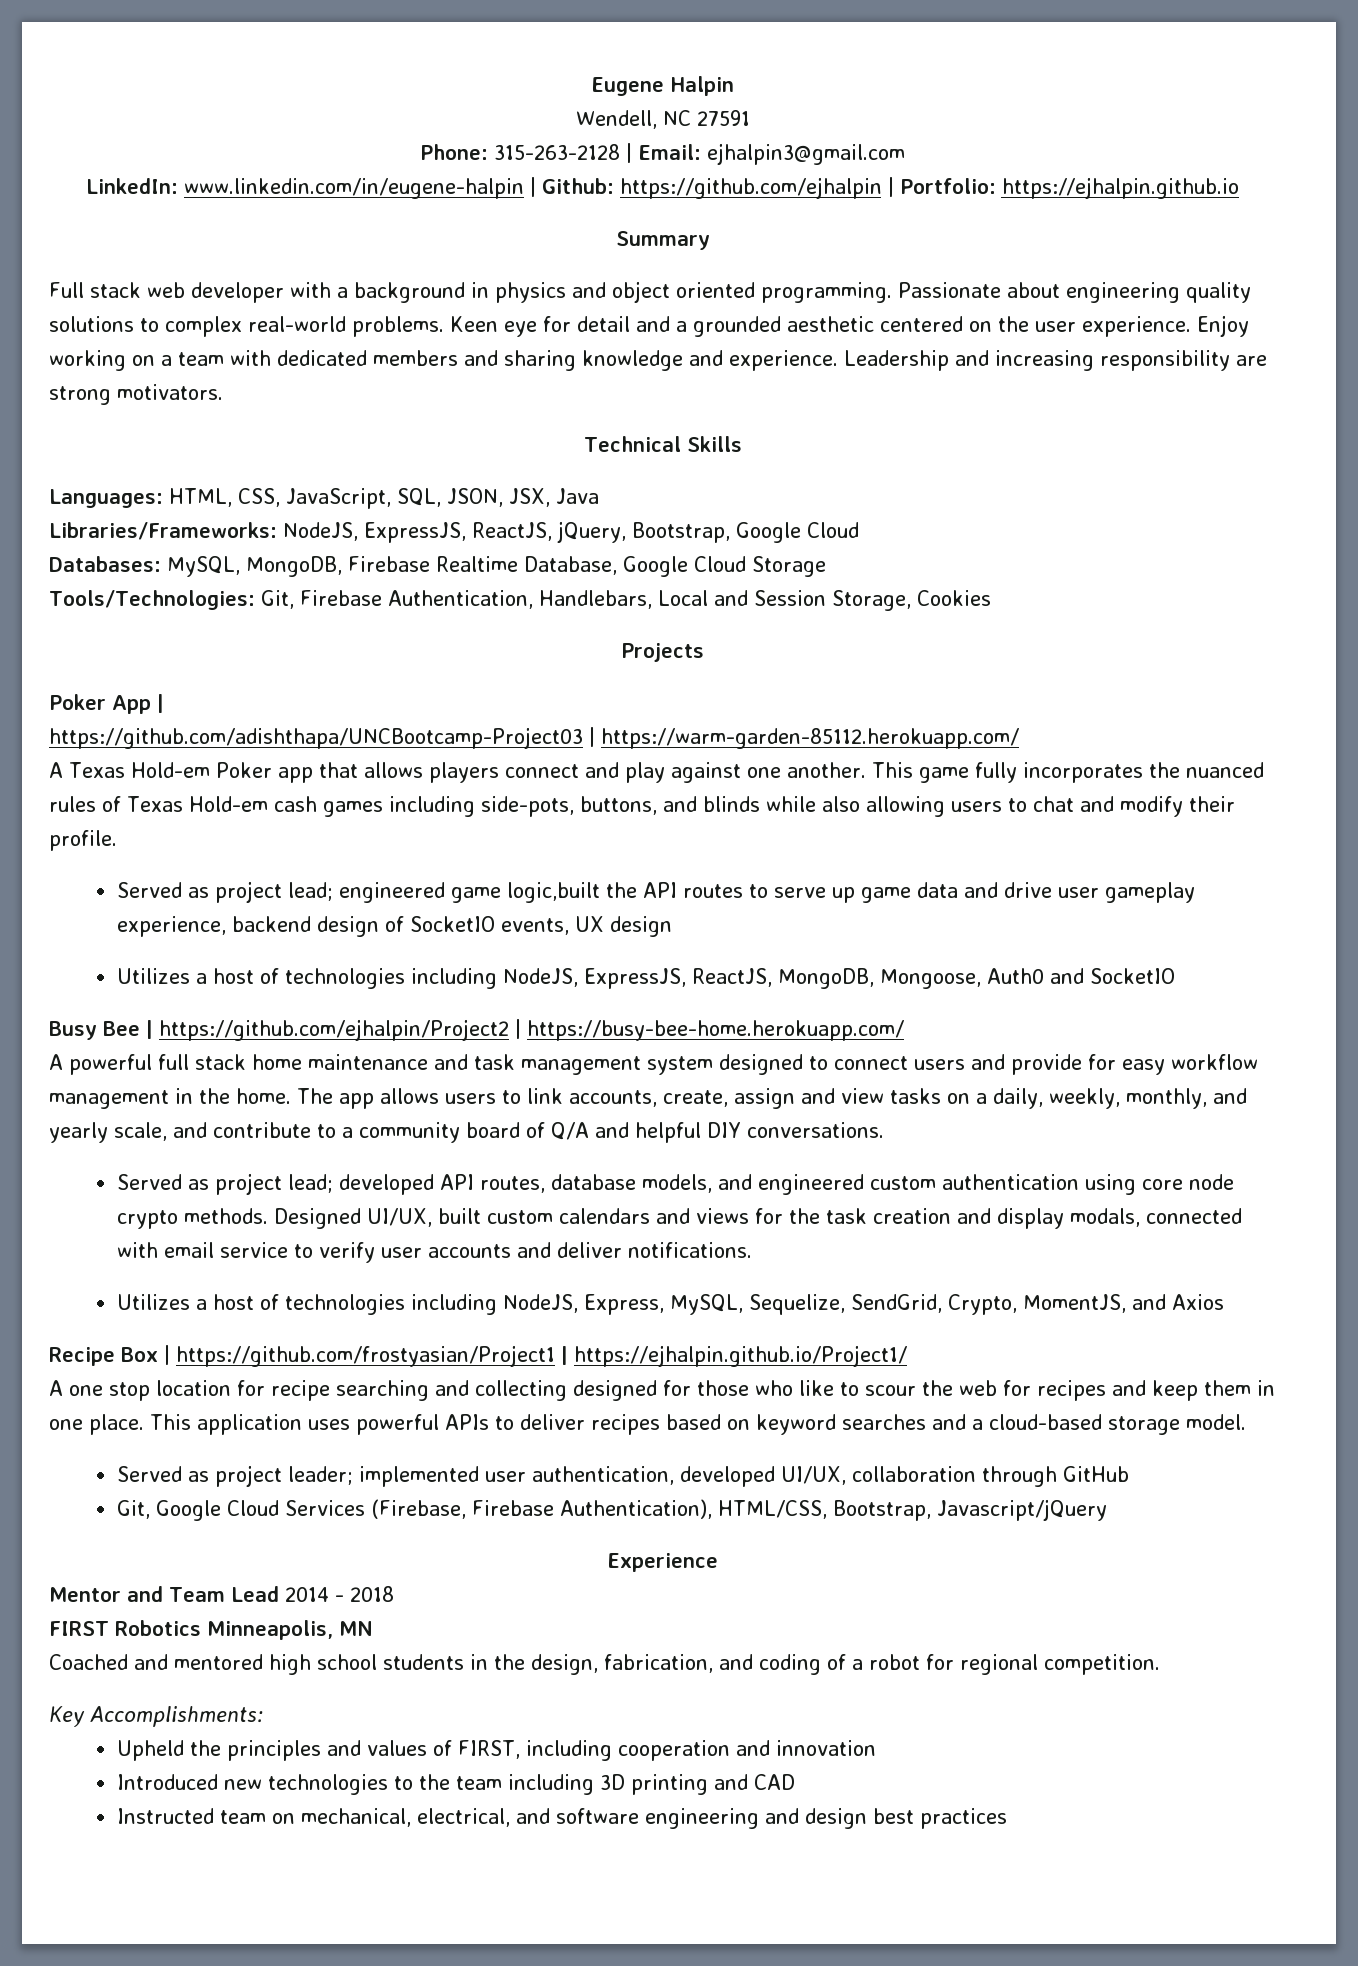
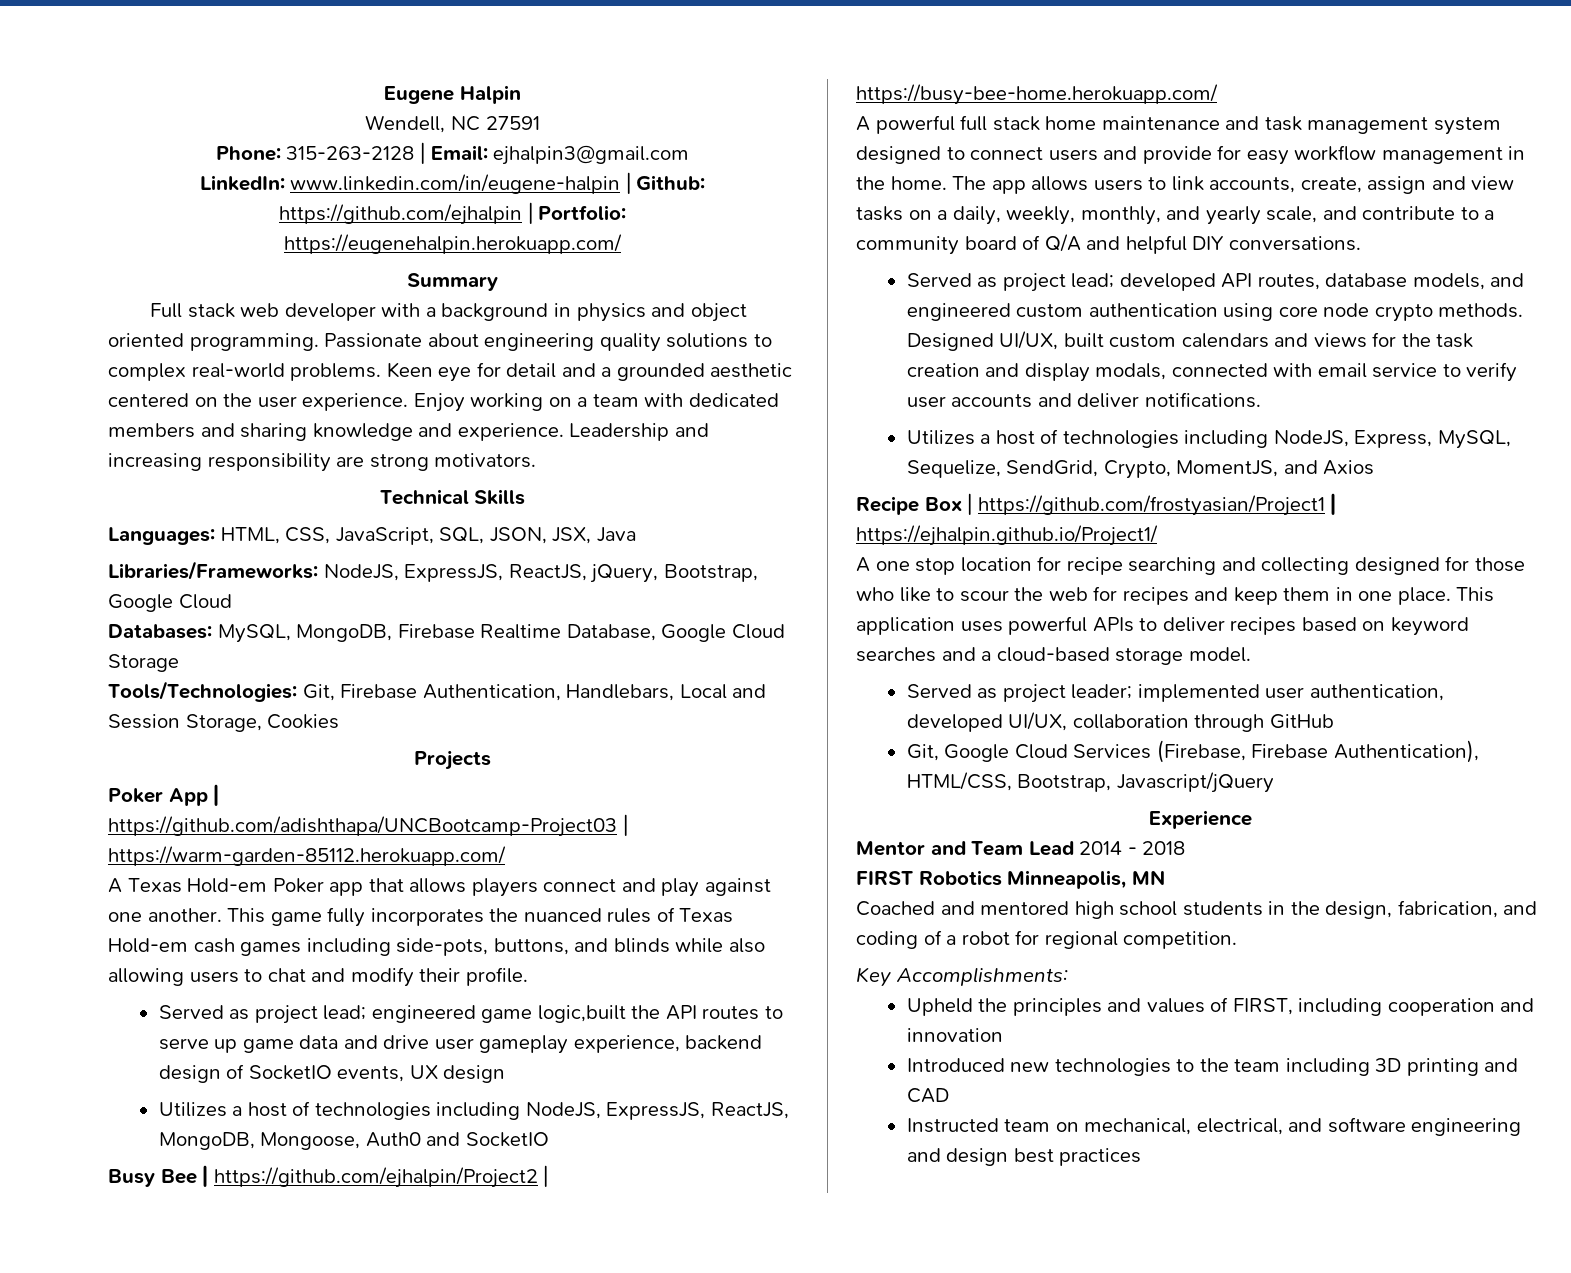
[1001,177,1240,199] https://ejhalpin.github.io -> [284,234,622,254] https://eugenehalpin.herokuapp.com/

